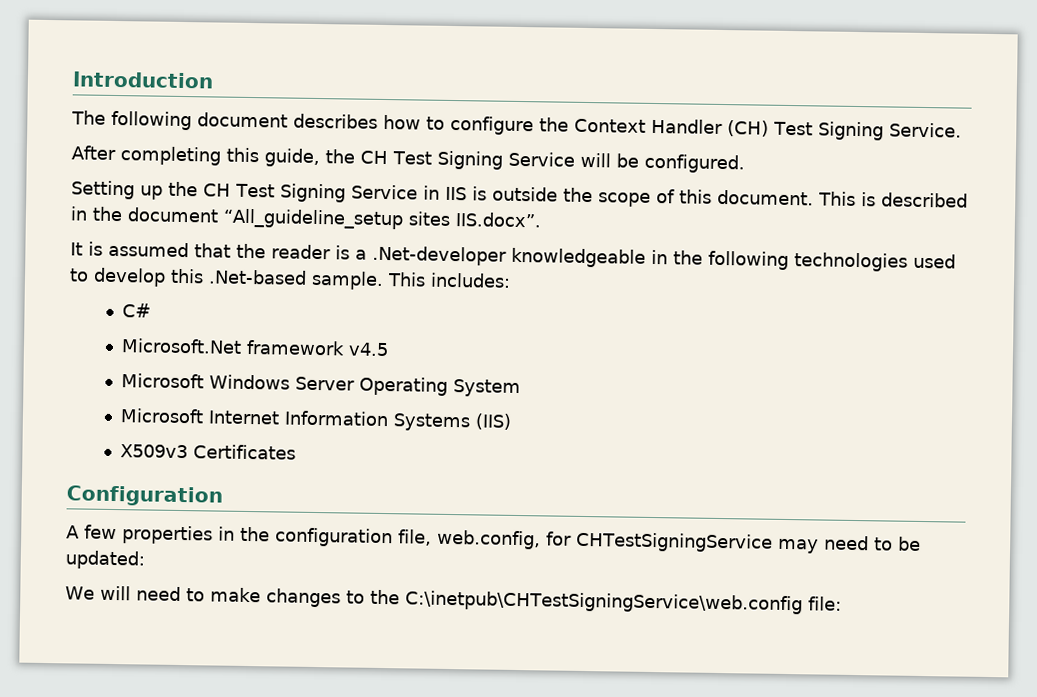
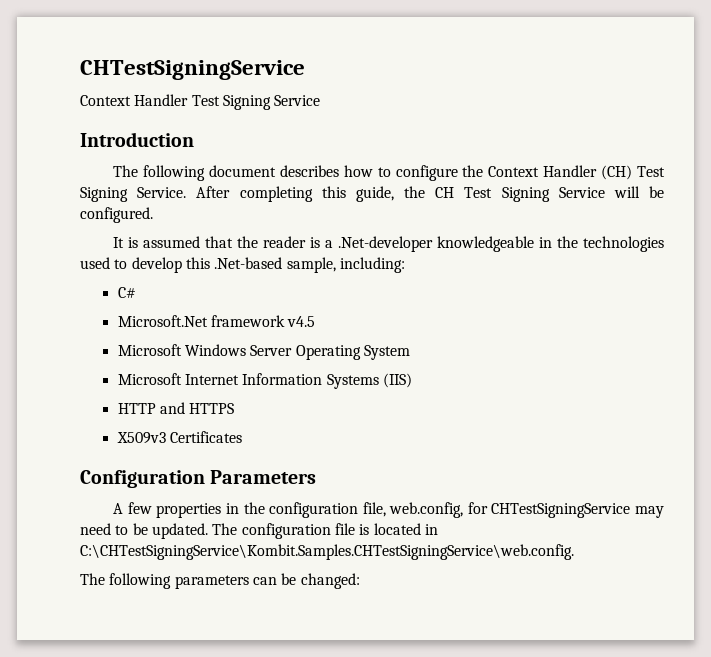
(72, 80) none -> [80,60,305,80] [80,94,321,110] CHTestSigningService // Context Handler Test Signing Service //
(962, 130) // -> (187, 192) none
[71,180,968,208] [70,206,542,230] // Setting up the CH Test Signing Service in IIS is outside the scope of this document. This is described in the document “All_guideline_setup sites IIS.docx”. -> (153, 215) none
[708,250,789,270] following -> (579, 242) none
[311,270,511,290] sample. This includes: -> [286,257,405,273] sample, including:
(512, 421) none -> [117,402,235,414] // HTTP and HTTPS
(223, 496) none -> [210,470,317,484] Parameters
[65,550,145,570] [65,585,842,615] updated: // We will need to make changes to the C:\inetpub\CHTestSigningService\web.config file: -> [151,523,438,539] [80,544,574,560] [80,573,360,589] updated. The configuration file is located in C:\CHTestSigningService\Kombit.Samples.CHTestSigningService\web.config. // The following parameters can be changed:

